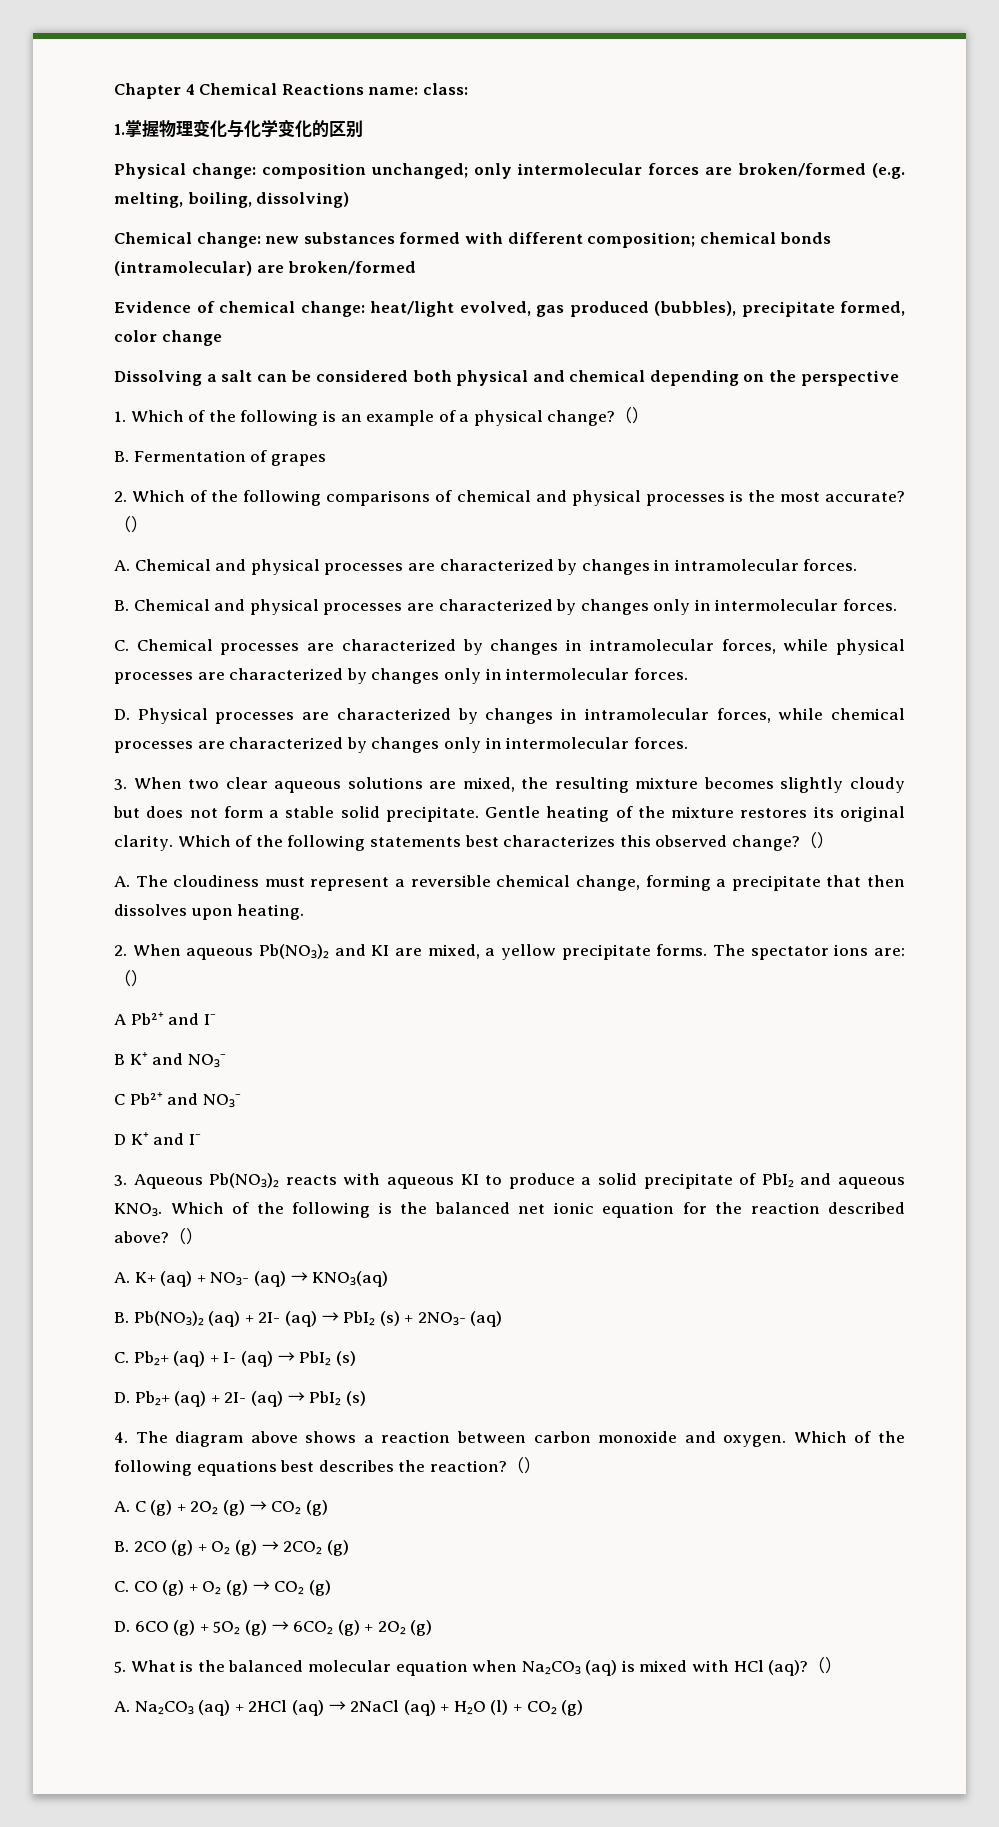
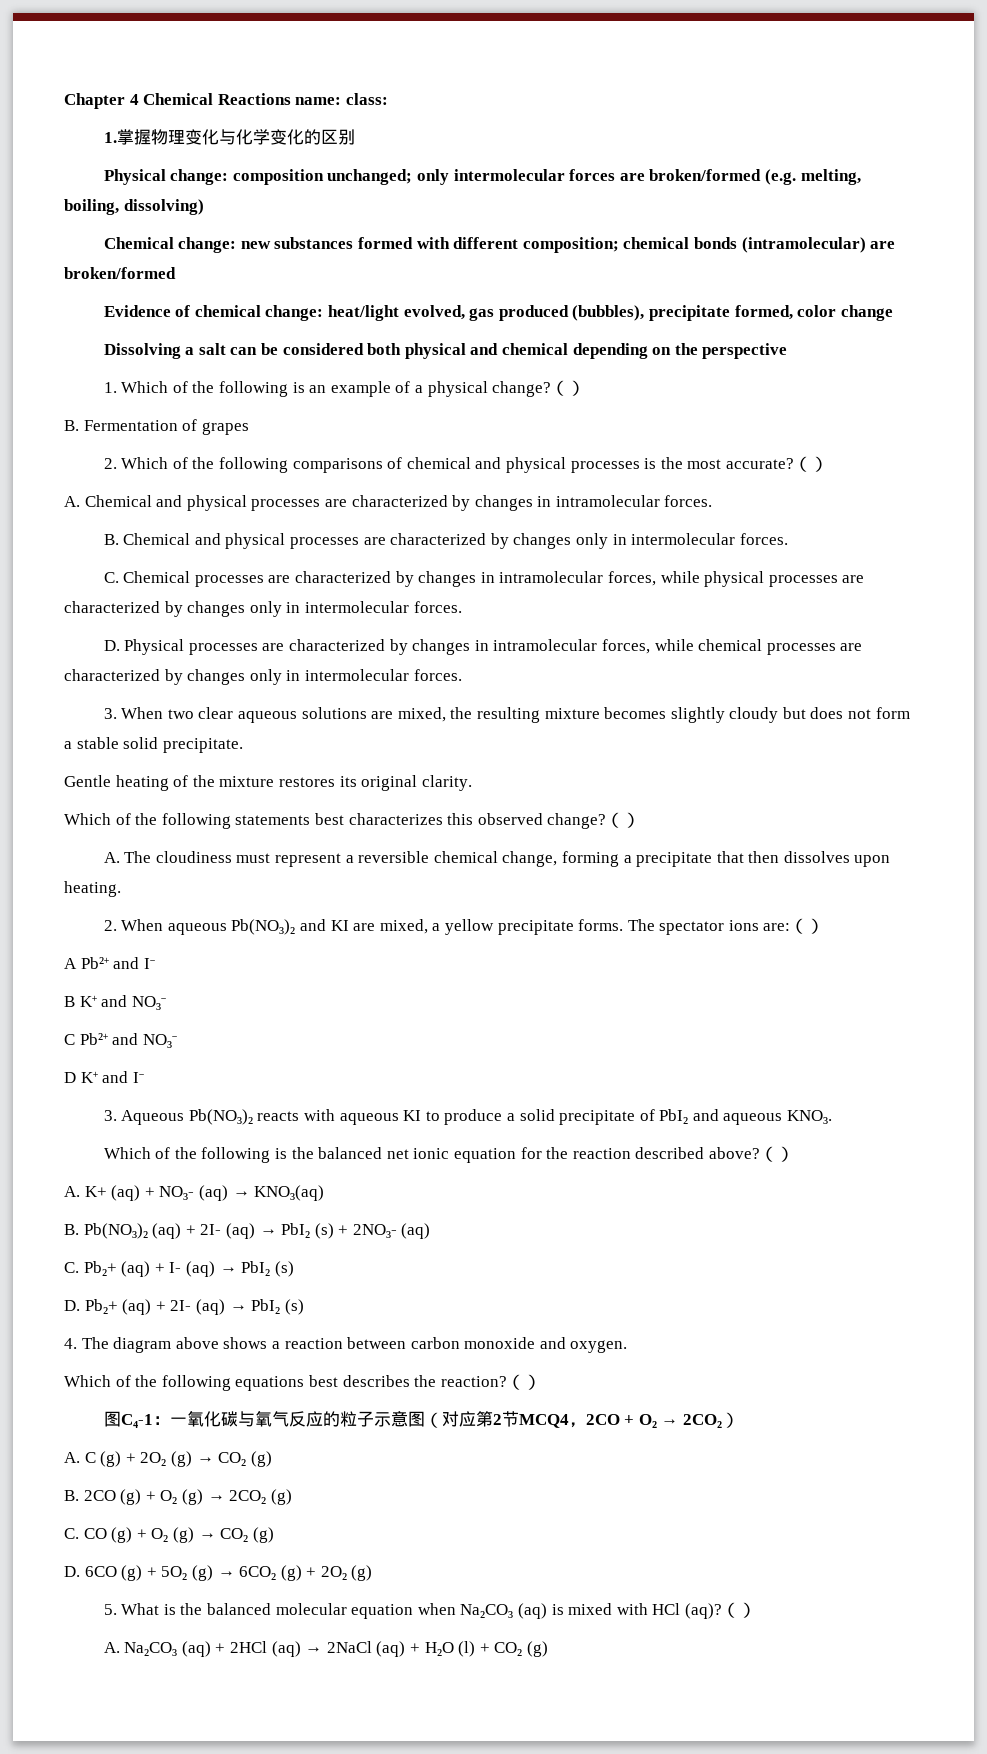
(479, 814) none -> (243, 745) //
(173, 843) none -> (472, 783) //
(162, 1210) none -> (833, 1117) //
(787, 1441) none -> (628, 1346) //
(541, 1465) none -> [103,1411,739,1428] // 图C₄-1：一氧化碳与氧气反应的粒子示意图（对应第2节MCQ4，2CO + O₂ → 2CO₂）

